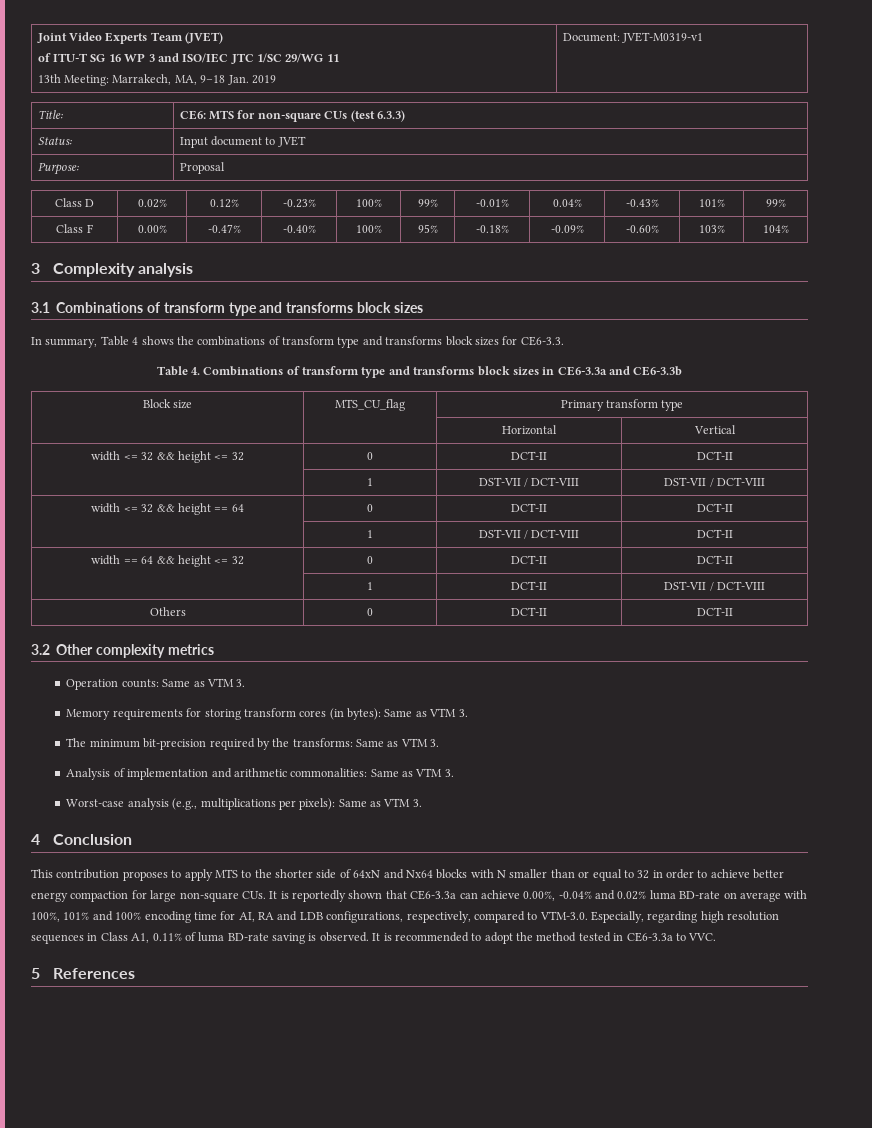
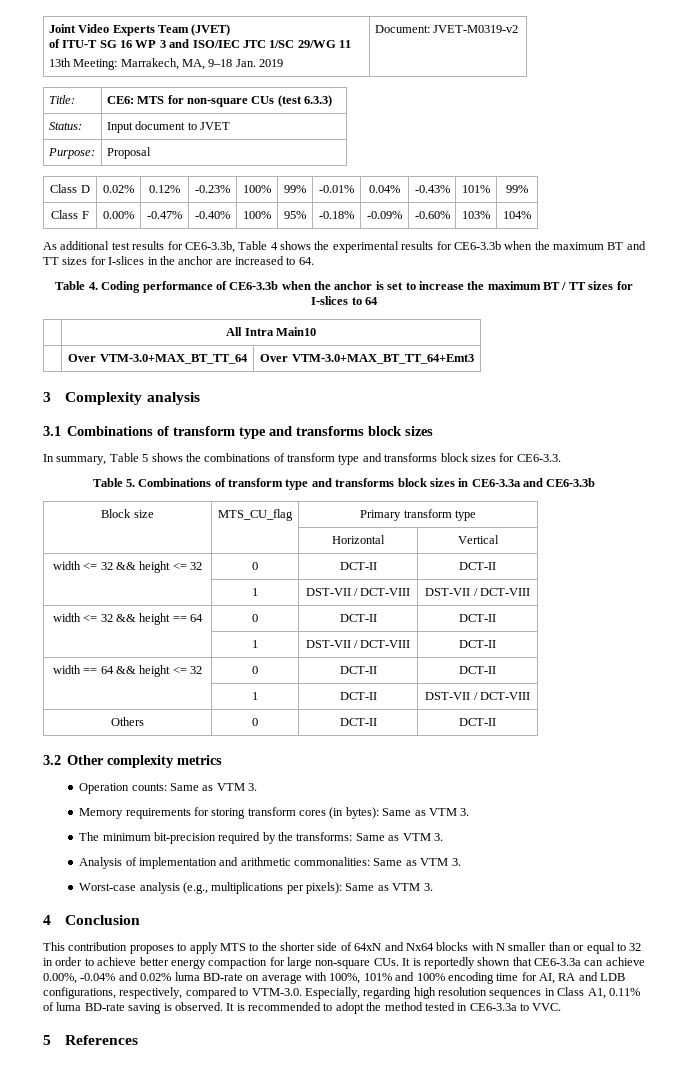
[622,32,704,43] JVET-M0319-v1 -> [433,25,519,33] JVET-M0319-v2
(789, 229) none -> [43,241,646,253] [43,256,314,265] [55,281,633,293] [311,296,378,305] [226,327,316,336] [68,354,248,364] [260,354,474,364] // As additional test results for CE6-3.3b, Table 4 shows the experimental results for CE6-3.3b when the maximum BT and TT sizes for I-slices in the anchor are increased to 64. // Table 4. Coding performance of CE6-3.3b when the anchor is set to increase the maximum BT / TT sizes for I-slices to 64 // | All Intra Main10 // | Over VTM-3.0+MAX_BT_TT_64 | Over VTM-3.0+MAX_BT_TT_64+Emt3
[132,337,139,345] 4 -> [142,454,149,462] 5
[190,367,200,375] 4. -> [125,479,135,487] 5.

